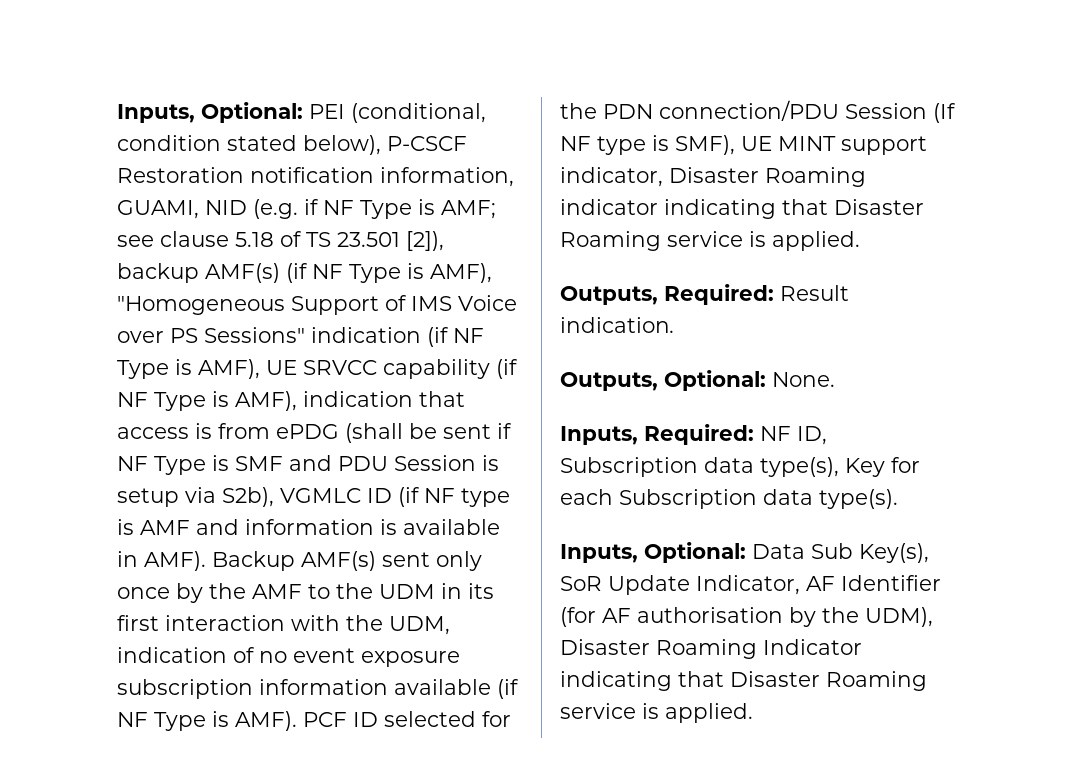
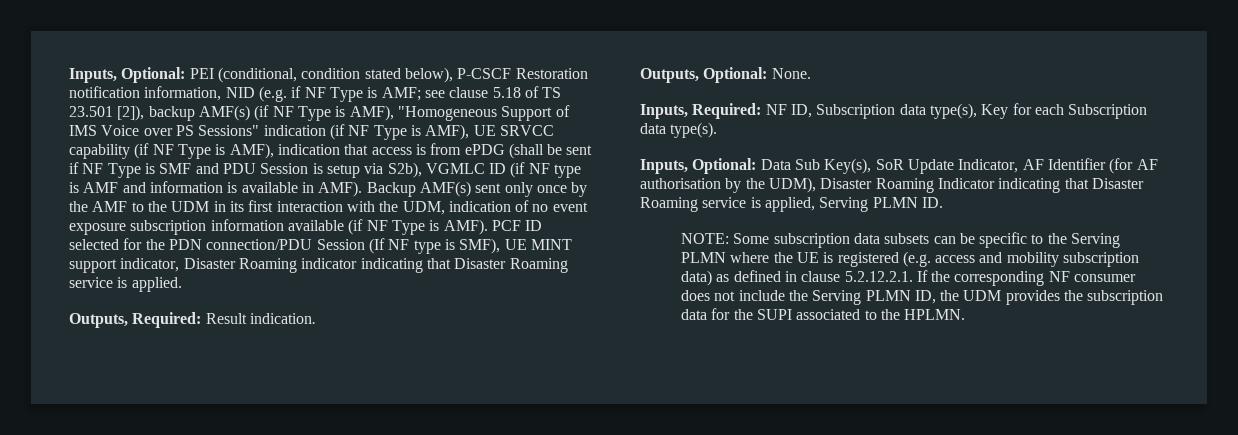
[117,200,199,219] GUAMI, -> (222, 93) none
[665,703,753,723] applied. -> [764,197,943,212] [680,232,1121,248] [680,251,1140,267] [680,270,1137,286] [680,290,1164,305] [680,308,966,320] applied, Serving PLMN ID. // NOTE: Some subscription data subsets can be specific to the Serving PLMN where the UE is registered (e.g. access and mobility subscription data) as defined in clause 5.2.12.2.1. If the corresponding NF consumer does not include the Serving PLMN ID, the UDM provides the subscription data for the SUPI associated to the HPLMN.

